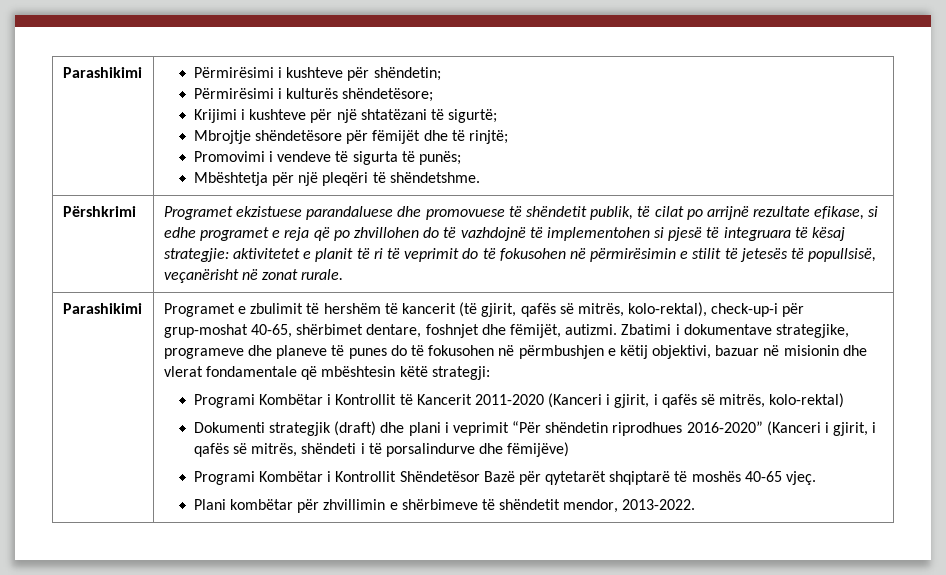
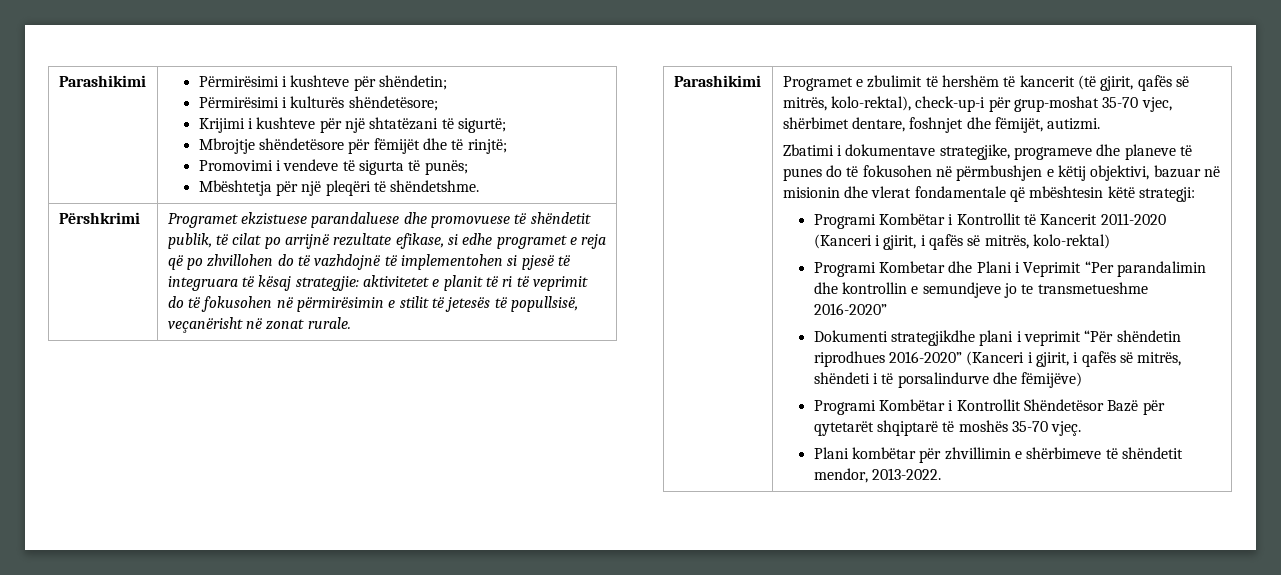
[251,324,293,338] 40-65, -> [1102,97,1172,112] 35-70 vjec,
(618, 329) none -> (1101, 124) //
[193,421,405,436] Dokumenti strategjik (draft) dhe -> [813,261,1206,277] [813,282,1148,298] [813,303,887,315] [813,330,975,346] Programi Kombetar dhe Plani i Veprimit “Per parandalimin dhe kontrollin e semundjeve jo te transmetueshme 2016-2020” // Dokumenti strategjikdhe
[744,471,782,482] 40-65 -> [1011,421,1048,432] 35-70

